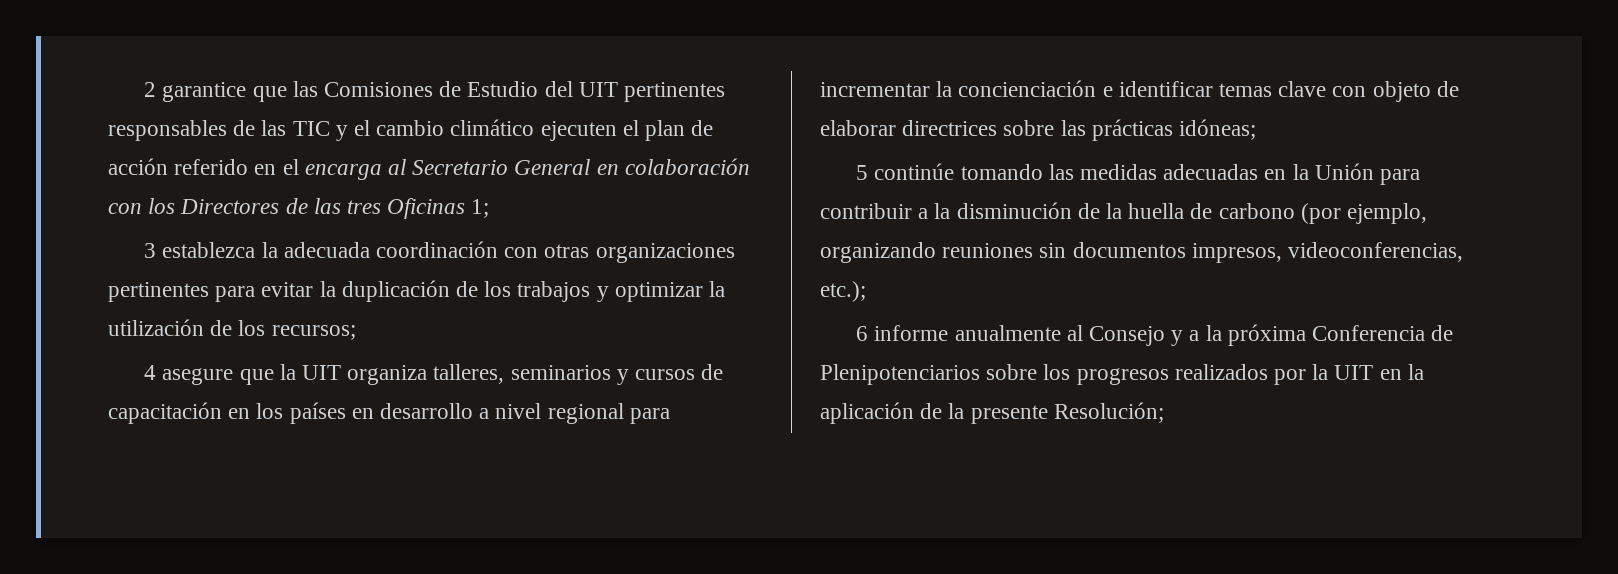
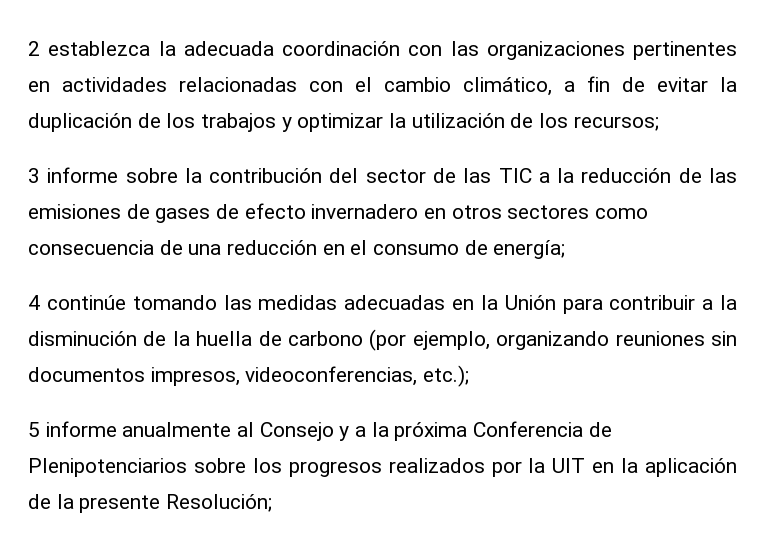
[162,81,726,102] [108,119,714,141] [108,158,750,180] [108,198,490,219] [144,243,157,258] garantice que las Comisiones de Estudio del UIT pertinentes responsables de las TIC y el cambio climático ejecuten el plan de acción referido en el encarga al Secretario General en colaboración con los Directores de las tres Oficinas 1; // 3 -> (40, 48) none
[544,244,590,258] otras -> [450,41,479,56] las
[215,286,256,302] para -> [28,76,645,96] en actividades relacionadas con el cambio climático, a fin de
[144,364,724,385] [108,402,670,424] [820,80,1459,102] [820,119,1257,141] [856,165,869,180] 4 asegure que la UIT organiza talleres, seminarios y cursos de capacitación en los países en desarrollo a nivel regional para incrementar la concienciación e identificar temas clave con objeto de elaborar directrices sobre las prácticas idóneas; // 5 -> [28,167,738,183] [28,203,649,223] [28,240,566,259] [28,295,40,310] 3 informe sobre la contribución del sector de las TIC a la reducción de las emisiones de gases de efecto invernadero en otros sectores como consecuencia de una reducción en el consumo de energía; // 4
[856,326,869,341] 6 -> [28,422,40,437] 5

